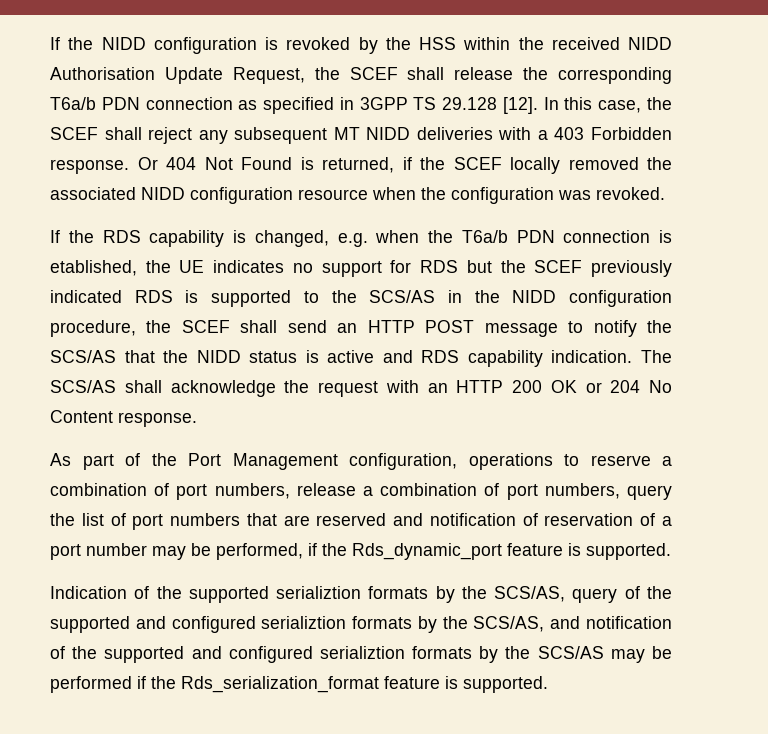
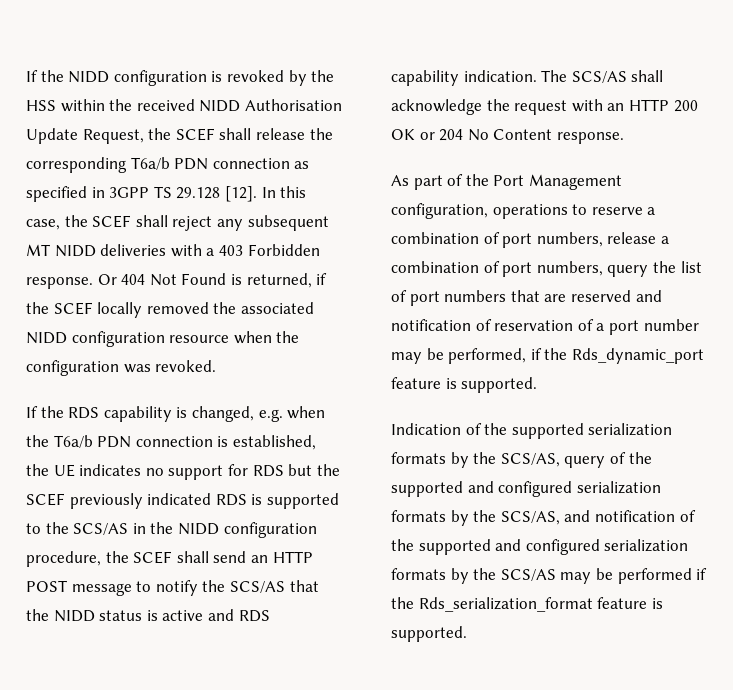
[50,260,137,276] etablished, -> [232,435,316,450] established,
[276,586,362,599] serializtion -> [588,423,673,436] serialization
[261,616,347,629] serializtion -> [576,481,661,494] serialization
[319,646,405,659] serializtion -> [604,539,689,552] serialization

